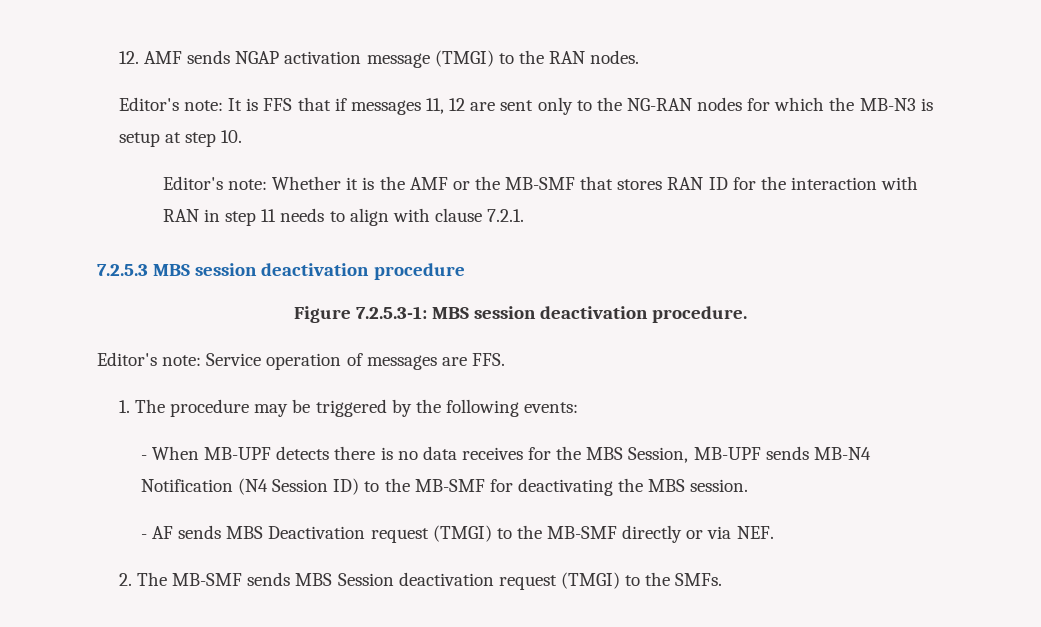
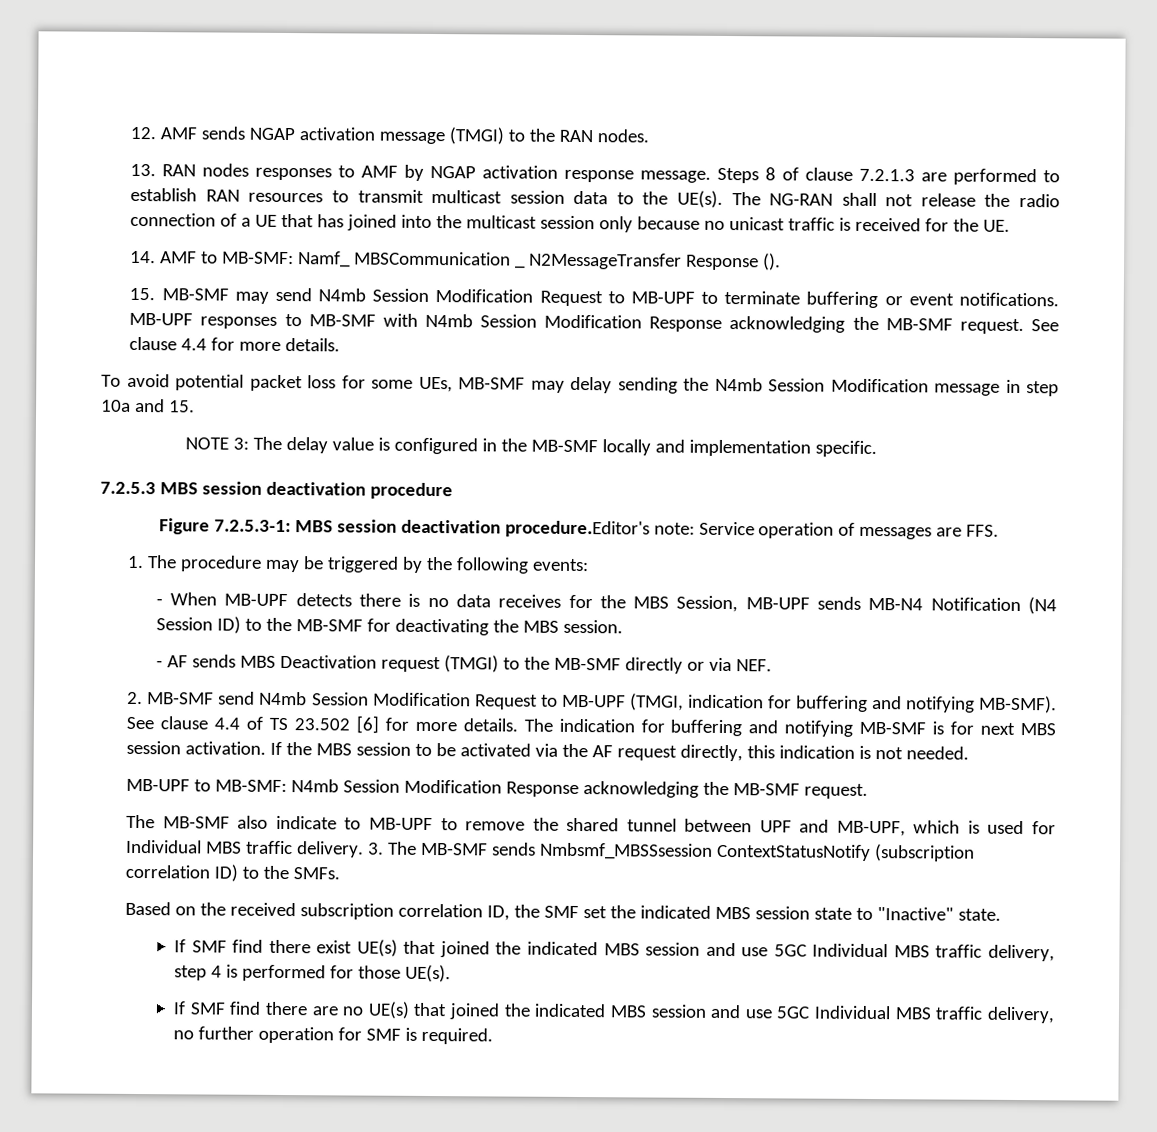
[118,97,933,115] [118,130,243,147] [162,176,919,190] [162,208,525,226] Editor's note: It is FFS that if messages 11, 12 are sent only to the NG-RAN nodes for which the MB-N3 is setup at step 10. // Editor's note: Whether it is the AMF or the MB-SMF that stores RAN ID for the interaction with RAN in step 11 needs to align with clause 7.2.1. -> [130,163,1061,186] [130,187,1060,208] [130,212,1011,233] [130,250,782,271] [129,287,1060,309] [129,312,1059,335] [129,336,341,352] [101,373,1059,397] [101,398,195,413] [185,436,877,458] 13. RAN nodes responses to AMF by NGAP activation response message. Steps 8 of clause 7.2.1.3 are performed to establish RAN resources to transmit multicast session data to the UE(s). The NG-RAN shall not release the radio connection of a UE that has joined into the multicast session only because no unicast traffic is received for the UE. // 14. AMF to MB-SMF: Namf_ MBSCommunication _ N2MessageTransfer Response (). // 15. MB-SMF may send N4mb Session Modification Request to MB-UPF to terminate buffering or event notifications. MB-UPF responses to MB-SMF with N4mb Session Modification Response acknowledging the MB-SMF request. See clause 4.4 for more details. // To avoid potential packet loss for some UEs, MB-SMF may delay sending the N4mb Session Modification message in step 10a and 15. // NOTE 3: The delay value is configured in the MB-SMF locally and implementation specific.
[652,306,748,323] [97,352,157,366] procedure. // Editor's -> [504,520,650,538] procedure.Editor's
[137,572,723,590] The MB-SMF sends MBS Session deactivation request (TMGI) to the SMFs. -> [147,691,1057,714] [126,715,1057,737] [126,740,970,762] [126,778,869,799] [126,814,1057,837] [126,839,976,862] [125,864,341,882] [125,901,1002,921] [174,939,1055,962] [174,964,452,983] [173,1001,1056,1024] [173,1026,494,1045] MB-SMF send N4mb Session Modification Request to MB-UPF (TMGI, indication for buffering and notifying MB-SMF). See clause 4.4 of TS 23.502 [6] for more details. The indication for buffering and notifying MB-SMF is for next MBS session activation. If the MBS session to be activated via the AF request directly, this indication is not needed. // MB-UPF to MB-SMF: N4mb Session Modification Response acknowledging the MB-SMF request. // The MB-SMF also indicate to MB-UPF to remove the shared tunnel between UPF and MB-UPF, which is used for Individual MBS traffic delivery. 3. The MB-SMF sends Nmbsmf_MBSSsession ContextStatusNotify (subscription correlation ID) to the SMFs. // Based on the received subscription correlation ID, the SMF set the indicated MBS session state to "Inactive" state. // If SMF find there exist UE(s) that joined the indicated MBS session and use 5GC Individual MBS traffic delivery, step 4 is performed for those UE(s). // If SMF find there are no UE(s) that joined the indicated MBS session and use 5GC Individual MBS traffic delivery, no further operation for SMF is required.

